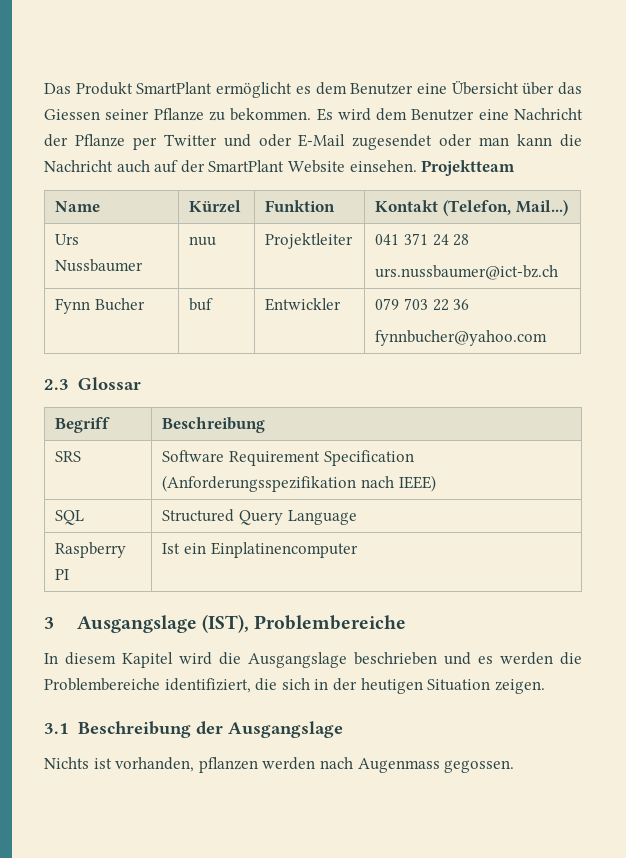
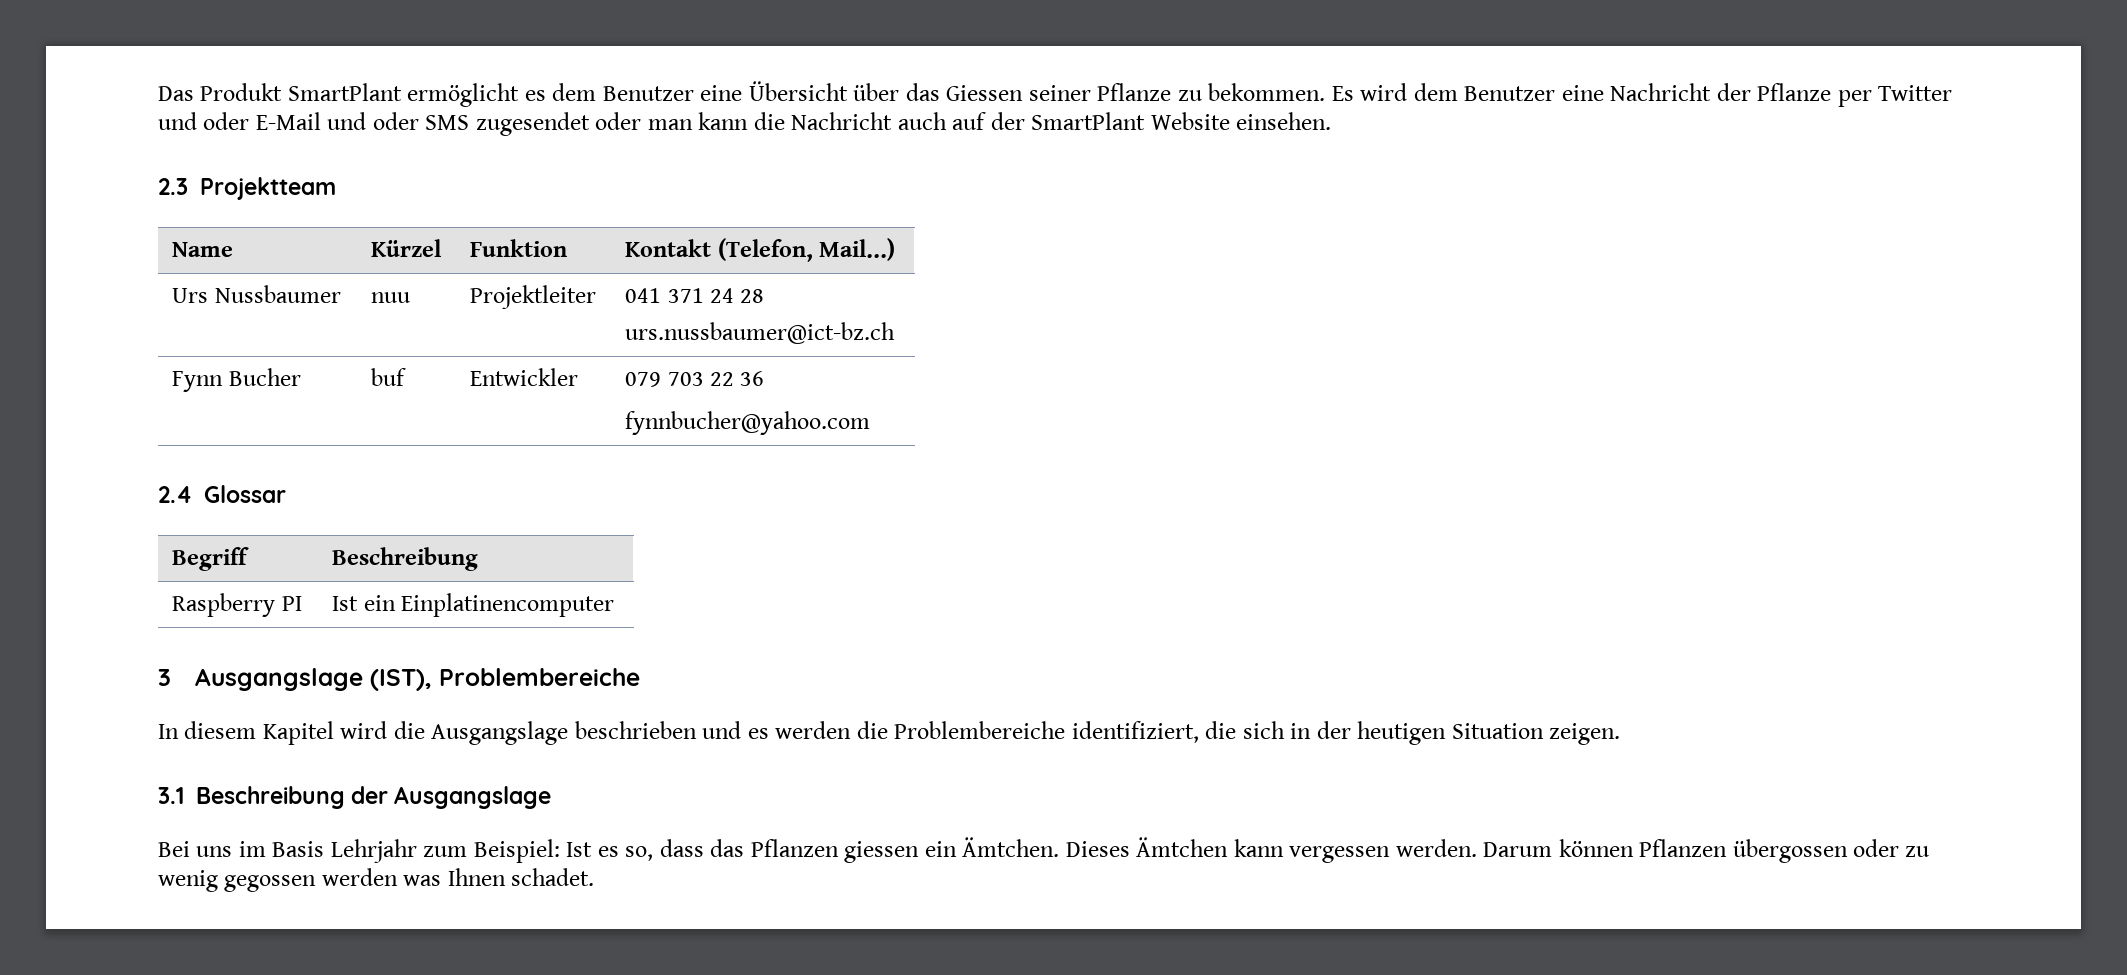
(346, 140) none -> [327,112,470,130] und oder SMS
(417, 166) none -> [158,178,188,195] // 2.3
[44,379,69,390] 2.3 -> [158,486,192,503] 2.4
[55,451,82,462] [162,450,414,466] [162,475,436,492] [55,510,85,525] [162,509,357,525] // SRS | Software Requirement Specification (Anforderungsspezifikation nach IEEE) // SQL | Structured Query Language -> (479, 559) none
[44,757,515,773] Nichts ist vorhanden, pflanzen werden nach Augenmass gegossen. -> [158,837,1930,863] [158,868,595,892] Bei uns im Basis Lehrjahr zum Beispiel: Ist es so, dass das Pflanzen giessen ein Ämtchen. Dieses Ämtchen kann vergessen werden. Darum können Pflanzen übergossen oder zu wenig gegossen werden was Ihnen schadet.

